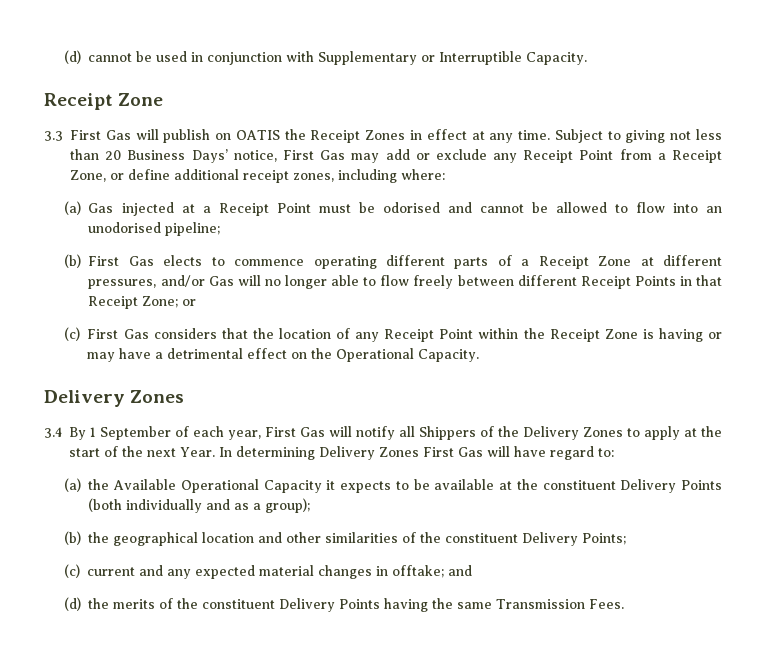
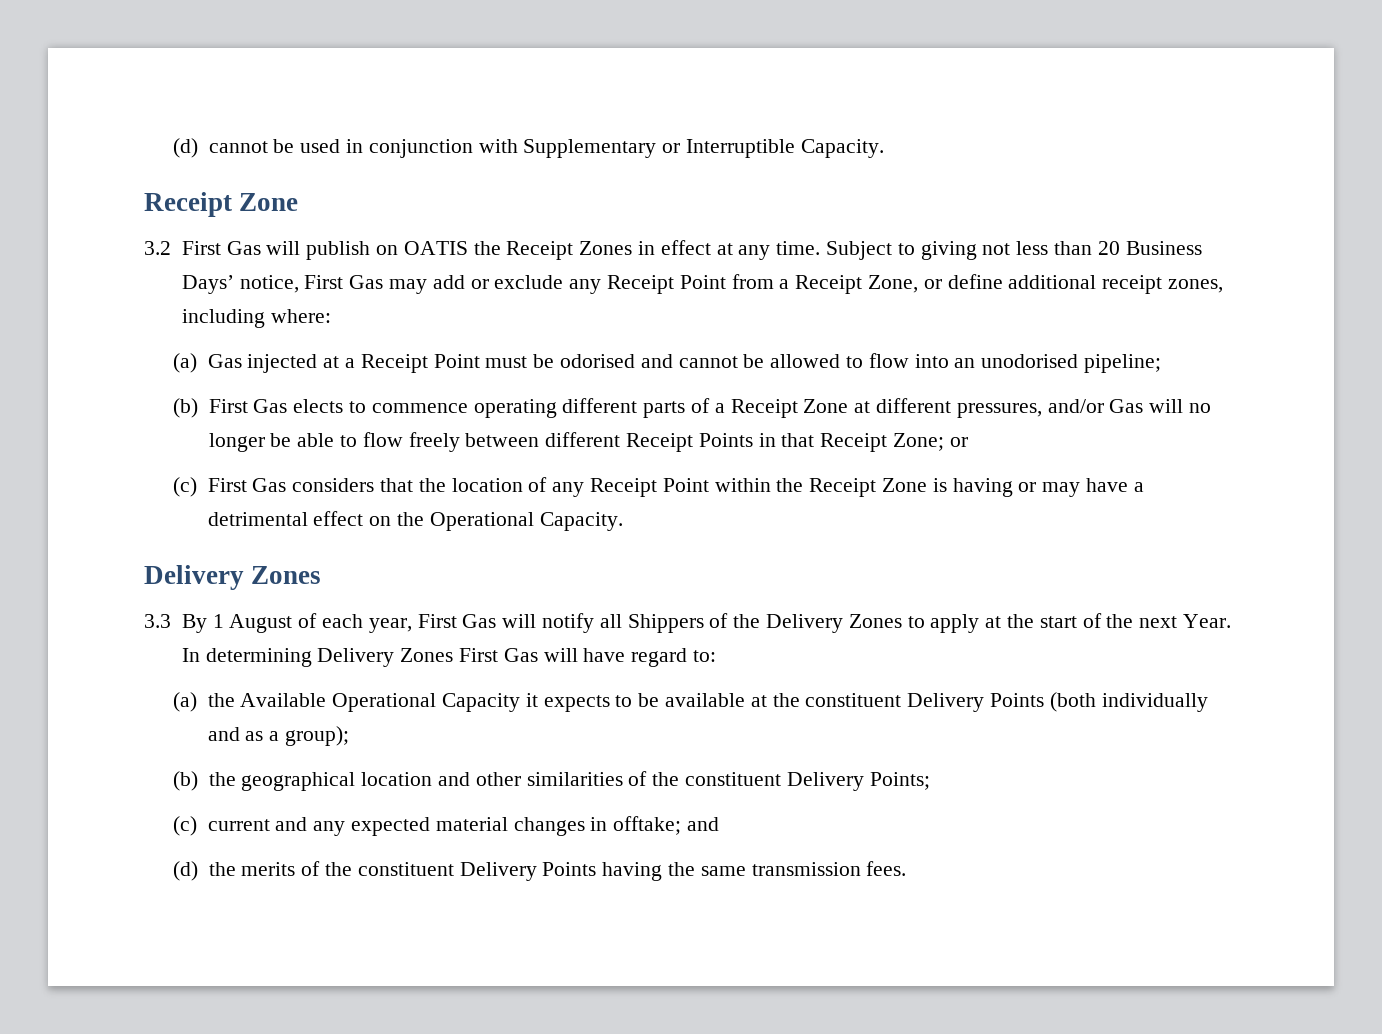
[44,131,63,141] 3.3 -> [144,241,171,255] 3.2
(327, 282) none -> [270,433,292,447] be
[44,427,62,438] 3.4 -> [144,614,171,628] 3.3
[100,426,171,440] September -> [229,614,293,633] August
[496,599,625,609] Transmission Fees. -> [751,861,907,876] transmission fees.

